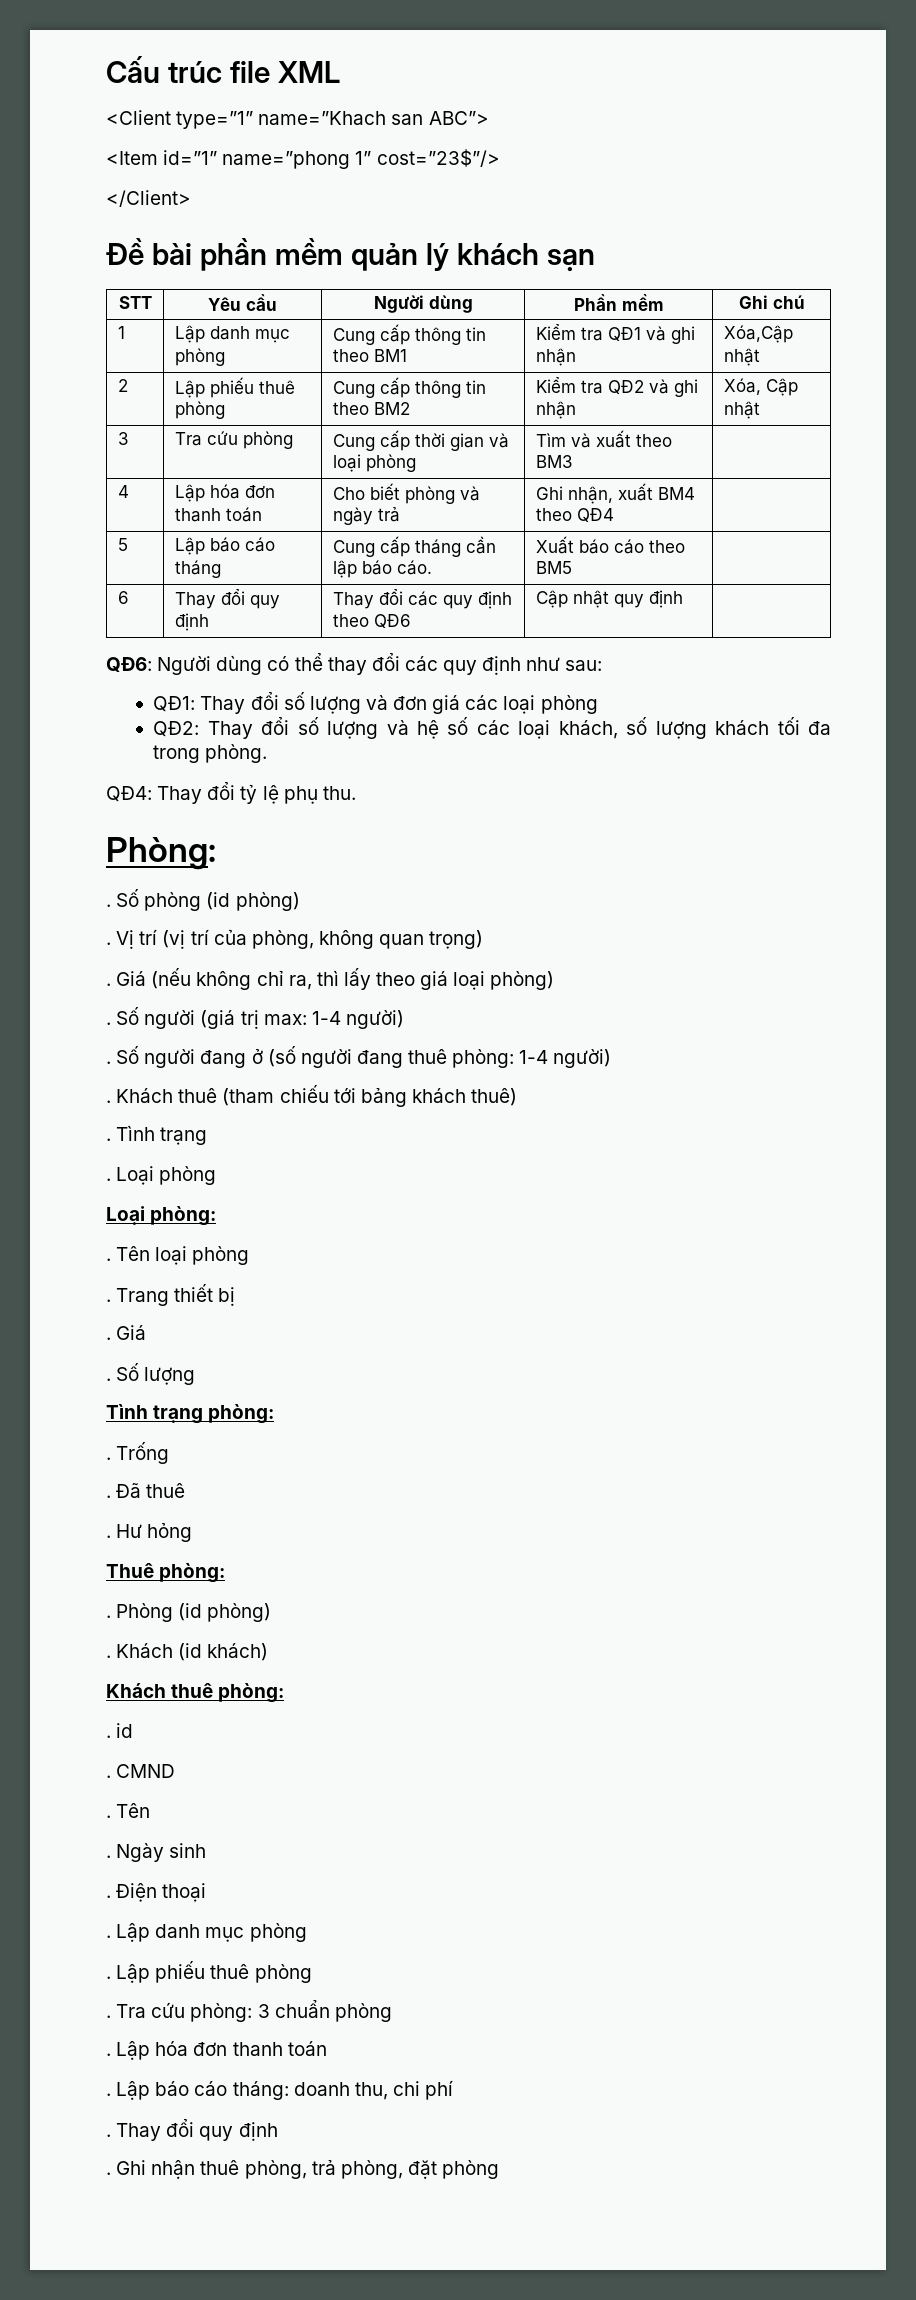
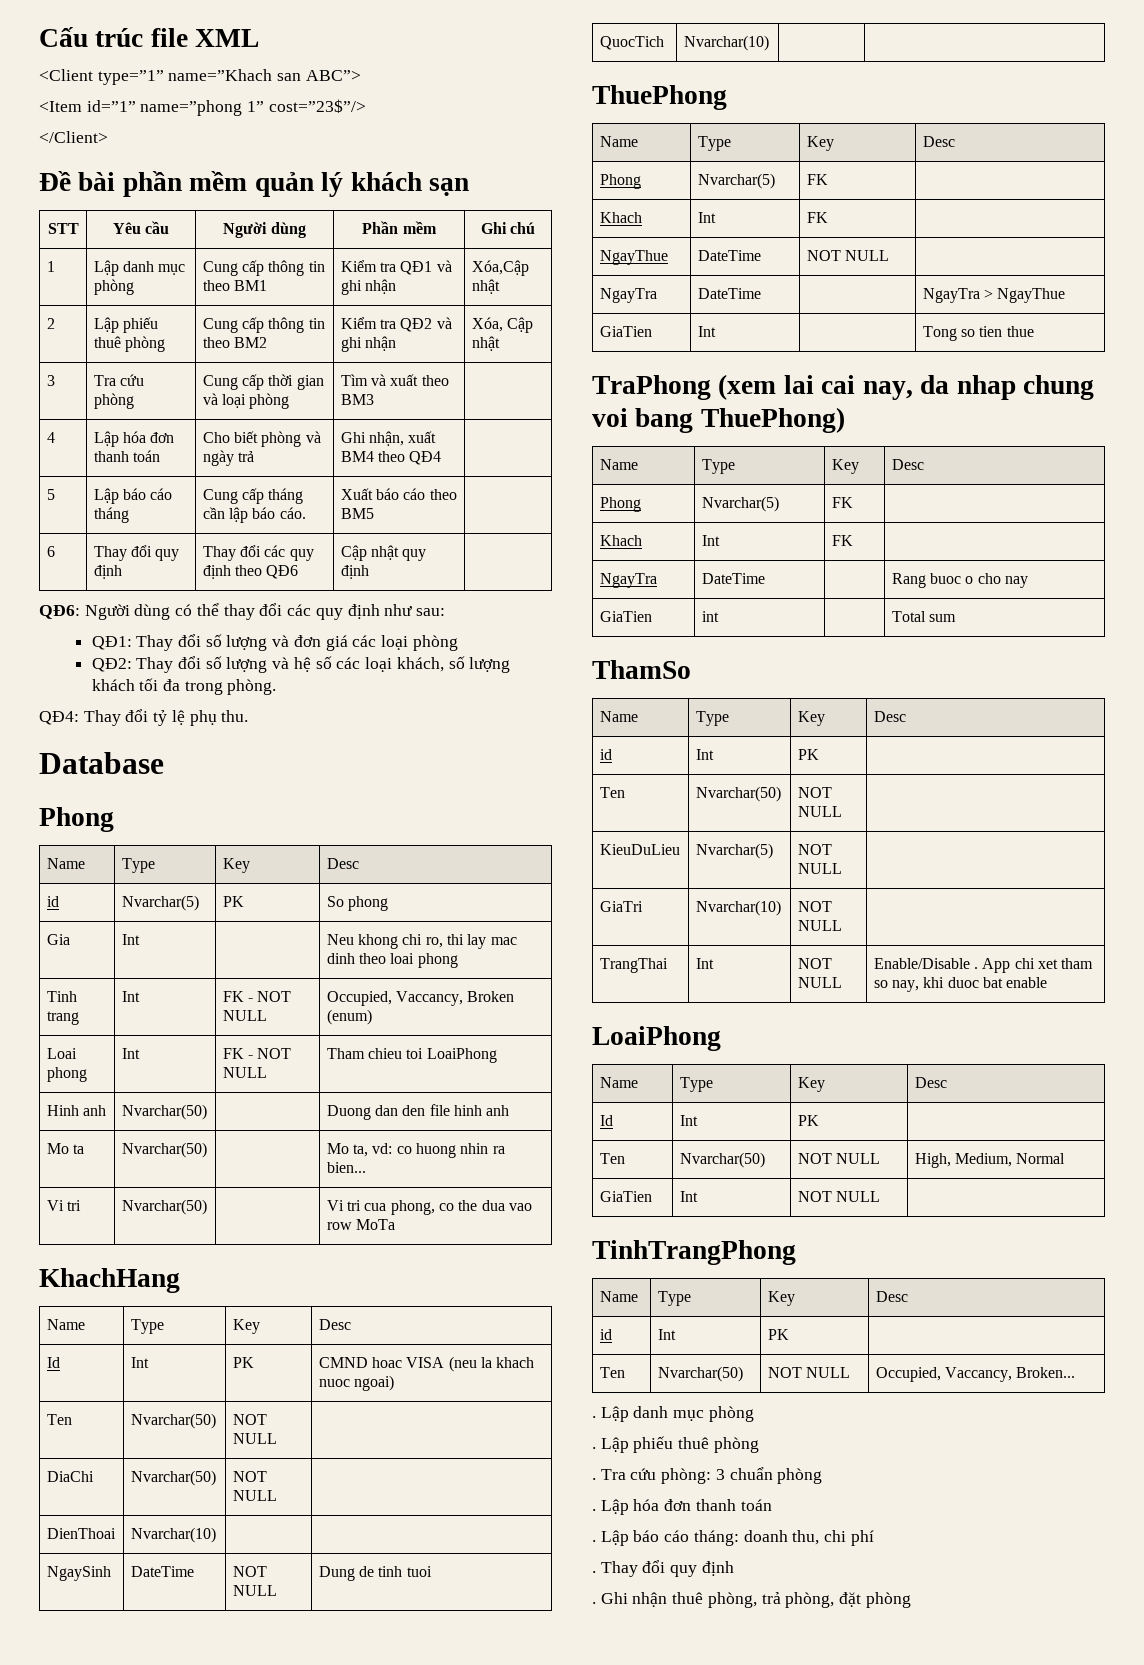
[106,837,216,870] [106,889,300,911] [106,929,484,949] [106,968,555,990] [106,1007,404,1029] [106,1046,612,1068] [106,1085,518,1107] [106,1125,208,1145] [106,1166,217,1185] [106,1206,217,1226] [106,1246,250,1265] [106,1284,236,1306] [106,1325,147,1340] [106,1363,196,1385] [106,1404,275,1424] [106,1442,170,1464] [106,1483,186,1498] [106,1523,193,1542] [106,1563,226,1583] [106,1603,272,1622] [106,1643,269,1661] [106,1683,285,1703] [106,1723,134,1738] [106,1764,176,1778] [106,1803,151,1818] [106,1843,207,1862] [106,1883,207,1902] Phòng: // . Số phòng (id phòng) // . Vị trí (vị trí của phòng, không quan trọng) // . Giá (nếu không chỉ ra, thì lấy theo giá loại phòng) // . Số người (giá trị max: 1-4 người) // . Số người đang ở (số người đang thuê phòng: 1-4 người) // . Khách thuê (tham chiếu tới bảng khách thuê) // . Tình trạng // . Loại phòng // Loại phòng: // . Tên loại phòng // . Trang thiết bị // . Giá // . Số lượng // Tình trạng phòng: // . Trống // . Đã thuê // . Hư hỏng // Thuê phòng: // . Phòng (id phòng) // . Khách (id khách) // Khách thuê phòng: // . id // . CMND // . Tên // . Ngày sinh // . Điện thoại -> [39,752,164,774] [39,807,114,832] [46,858,85,869] [121,858,155,873] [222,858,250,873] [326,858,359,869] [46,896,59,907] [121,895,199,911] [222,896,244,907] [326,896,389,911] [46,934,70,945] [121,934,140,945] [326,934,517,949] [326,953,458,968] [46,991,77,1002] [46,1011,79,1025] [121,991,140,1002] [222,991,292,1002] [222,1010,267,1021] [326,991,515,1006] [326,1009,372,1025] [46,1048,77,1059] [46,1067,87,1082] [121,1048,140,1059] [222,1048,292,1059] [222,1067,267,1078] [326,1048,497,1063] [46,1105,107,1116] [121,1104,207,1120] [326,1104,510,1120] [46,1143,85,1154] [121,1142,207,1158] [326,1143,505,1158] [326,1162,366,1173] [46,1200,82,1211] [121,1199,207,1215] [326,1200,533,1215] [326,1219,396,1230] [39,1268,180,1293] [46,1319,85,1330] [130,1319,164,1334] [232,1319,260,1334] [318,1319,351,1330] [46,1357,60,1368] [130,1357,149,1368] [232,1357,254,1368] [318,1356,535,1372] [318,1375,395,1391] [46,1414,72,1425] [130,1413,216,1429] [232,1414,267,1425] [232,1433,277,1444] [46,1471,94,1482] [130,1470,216,1486] [232,1471,267,1482] [232,1490,277,1501] [46,1528,116,1539] [130,1527,216,1543] [46,1566,111,1581] [130,1566,194,1577] [232,1566,267,1577] [232,1585,277,1596] [318,1566,432,1581] [599,36,664,50] [683,35,769,51] [592,85,727,110] [599,136,638,147] [697,136,731,151] [806,136,834,151] [922,136,955,147] [599,174,641,189] [697,173,775,189] [806,174,828,185] [599,212,642,223] [697,212,716,223] [806,212,828,223] [599,250,668,265] [697,250,761,261] [806,250,890,261] [599,288,657,303] [697,288,761,299] [922,288,1066,303] [599,326,652,337] [697,326,716,337] [922,326,1034,341] [592,374,1094,400] [592,407,845,433] [599,459,638,470] [701,459,735,474] [831,459,859,474] [891,459,924,470] [599,497,641,512] [701,496,779,512] [831,497,853,508] [599,535,642,546] [701,535,720,546] [831,535,853,546] [599,573,657,588] [701,573,765,584] [891,573,1029,588] [599,611,652,622] [701,611,719,622] [891,611,957,622] [592,660,691,679] [599,711,638,722] [695,711,729,726] [797,711,825,726] [873,711,906,722] [599,749,612,760] [695,749,714,760] [797,749,819,760] [599,787,625,798] [695,786,781,802] [797,787,832,798] [797,806,842,817] [599,844,680,855] [695,843,773,859] [797,844,832,855] [797,863,842,874] [599,901,643,912] [695,900,781,916] [797,901,832,912] [797,920,842,931] [599,958,668,973] [695,958,714,969] [797,958,832,969] [797,977,842,988] [873,958,1094,973] [873,977,1048,992] [592,1026,721,1051] [599,1077,638,1088] [679,1077,713,1092] [797,1077,825,1092] [914,1077,947,1088] [599,1115,613,1126] [679,1115,698,1126] [797,1115,819,1126] [599,1153,625,1164] [679,1152,765,1168] [797,1153,881,1164] [914,1153,1066,1168] [599,1191,652,1202] [679,1191,698,1202] [797,1191,881,1202] [592,1240,796,1265] [599,1291,638,1302] [657,1291,691,1306] [767,1291,795,1306] [875,1291,908,1302] [599,1329,612,1340] [657,1329,676,1340] [767,1329,789,1340] [599,1367,625,1378] [657,1366,743,1382] [767,1367,851,1378] [875,1367,1076,1382] Database // Phong // Name | Type | Key | Desc // id | Nvarchar(5) | PK | So phong // Gia | Int | | Neu khong chi ro, thi lay mac dinh theo loai phong // Tinh trang | Int | FK - NOT NULL | Occupied, Vaccancy, Broken (enum) // Loai phong | Int | FK - NOT NULL | Tham chieu toi LoaiPhong // Hinh anh | Nvarchar(50) | | Duong dan den file hinh anh // Mo ta | Nvarchar(50) | | Mo ta, vd: co huong nhin ra bien... // Vi tri | Nvarchar(50) | | Vi tri cua phong, co the dua vao row MoTa // KhachHang // Name | Type | Key | Desc // Id | Int | PK | CMND hoac VISA (neu la khach nuoc ngoai) // Ten | Nvarchar(50) | NOT NULL | // DiaChi | Nvarchar(50) | NOT NULL | // DienThoai | Nvarchar(10) | | // NgaySinh | DateTime | NOT NULL | Dung de tinh tuoi // QuocTich | Nvarchar(10) | | // ThuePhong // Name | Type | Key | Desc // Phong | Nvarchar(5) | FK | // Khach | Int | FK | // NgayThue | DateTime | NOT NULL | // NgayTra | DateTime | | NgayTra > NgayThue // GiaTien | Int | | Tong so tien thue // TraPhong (xem lai cai nay, da nhap chung voi bang ThuePhong) // Name | Type | Key | Desc // Phong | Nvarchar(5) | FK | // Khach | Int | FK | // NgayTra | DateTime | | Rang buoc o cho nay // GiaTien | int | | Total sum // ThamSo // Name | Type | Key | Desc // id | Int | PK | // Ten | Nvarchar(50) | NOT NULL | // KieuDuLieu | Nvarchar(5) | NOT NULL | // GiaTri | Nvarchar(10) | NOT NULL | // TrangThai | Int | NOT NULL | Enable/Disable . App chi xet tham so nay, khi duoc bat enable // LoaiPhong // Name | Type | Key | Desc // Id | Int | PK | // Ten | Nvarchar(50) | NOT NULL | High, Medium, Normal // GiaTien | Int | NOT NULL | // TinhTrangPhong // Name | Type | Key | Desc // id | Int | PK | // Ten | Nvarchar(50) | NOT NULL | Occupied, Vaccancy, Broken...

